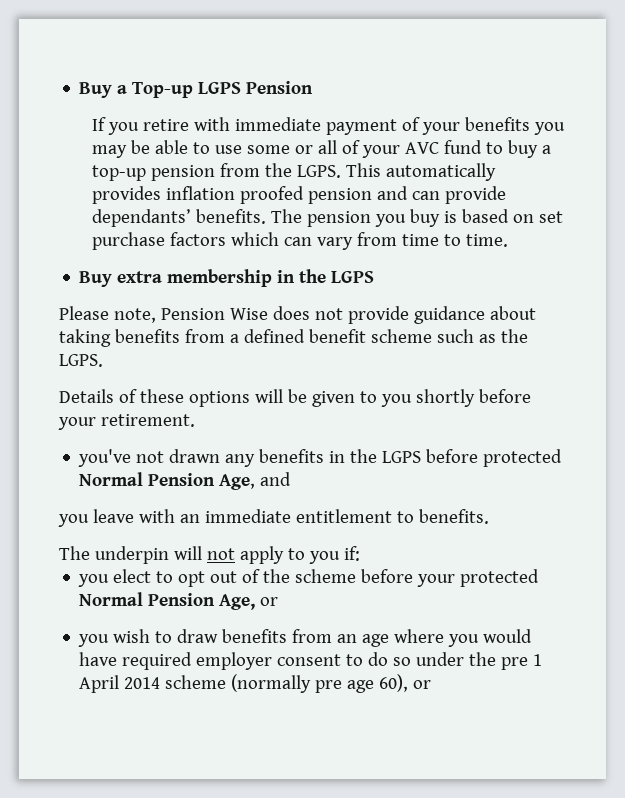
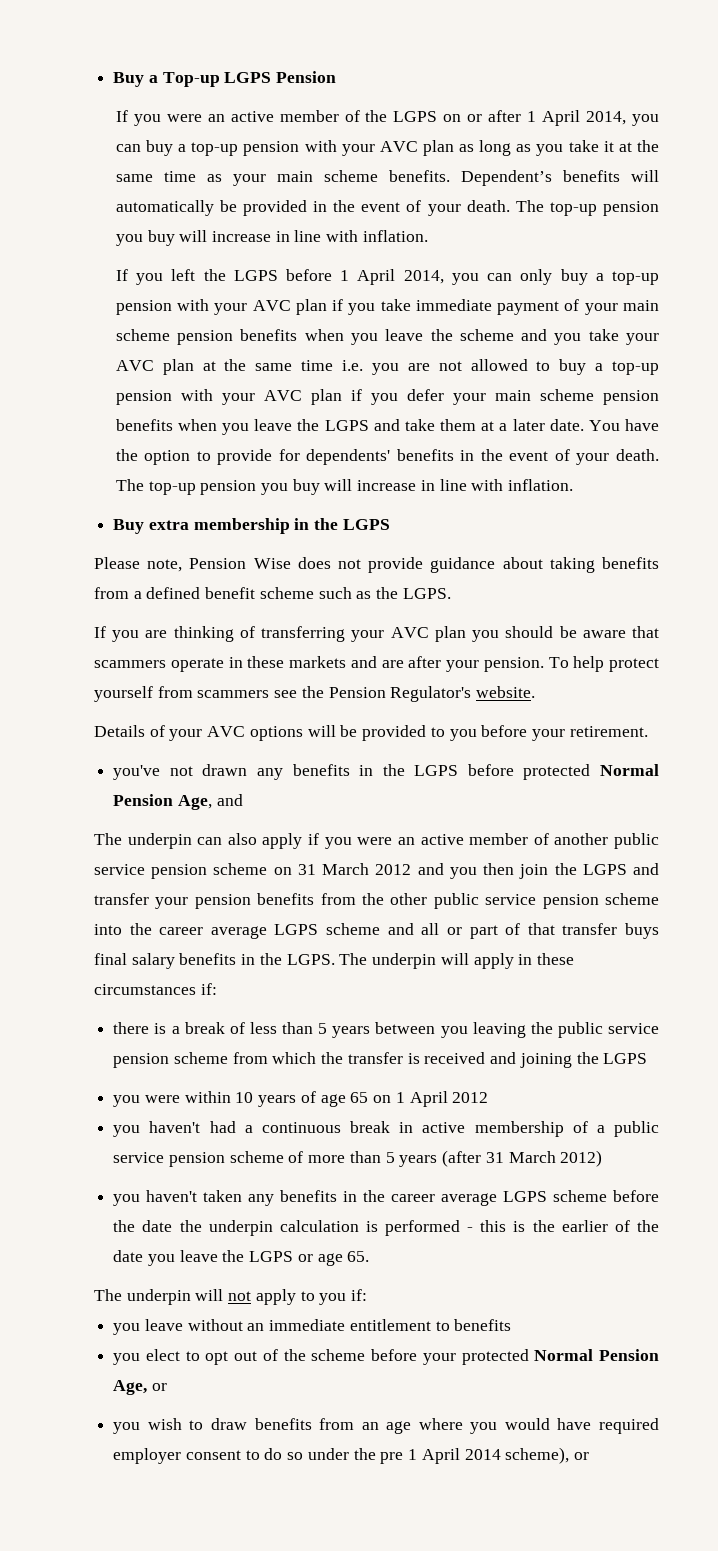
[142,117,565,135] [91,140,482,158] retire with immediate payment of your benefits you may be able to use some or all of your AVC fund -> [166,110,659,126] [115,140,659,156] [115,170,659,186] [115,200,659,216] [115,230,428,246] [115,269,659,285] [115,299,659,315] [115,329,659,345] [115,359,528,375] were an active member of the LGPS on or after 1 April 2014, you can buy a top-up pension with your AVC plan as long as you take it at the same time as your main scheme benefits. Dependent’s benefits will automatically be provided in the event of your death. The top-up pension you buy will increase in line with inflation. // If you left the LGPS before 1 April 2014, you can only buy a top-up pension with your AVC plan if you take immediate payment of your main scheme pension benefits when you leave the scheme and you take your AVC plan at the same time i.e. you are not allowed
[219,163,496,181] [91,186,506,204] [91,209,563,227] [91,232,508,250] from the LGPS. This automatically provides inflation proofed pension and can provide dependants’ benefits. The pension you buy is based on set purchase factors which can vary from time to time. -> [180,389,659,405] [115,419,659,435] [115,449,659,465] [115,479,574,495] with your AVC plan if you defer your main scheme pension benefits when you leave the LGPS and take them at a later date. You have the option to provide for dependents' benefits in the event of your death. The top-up pension you buy will increase in line with inflation.
(103, 360) none -> [94,626,659,642] [94,656,659,672] [94,686,536,702] // If you are thinking of transferring your AVC plan you should be aware that scammers operate in these markets and are after your pension. To help protect yourself from scammers see the Pension Regulator's website.
[139,389,184,403] these -> [169,726,246,741] your AVC
[311,389,475,407] given to you shortly -> [362,725,477,741] provided to you
[58,509,489,527] you leave with an immediate entitlement to benefits. -> [94,833,660,849] [94,863,659,879] [94,893,659,909] [94,923,659,939] [94,953,574,969] [94,983,217,995] [113,1022,659,1038] [113,1052,648,1068] [113,1091,489,1107] [113,1121,659,1137] [113,1150,603,1167] [113,1190,660,1206] [113,1220,660,1236] [113,1250,370,1266] The underpin can also apply if you were an active member of another public service pension scheme on 31 March 2012 and you then join the LGPS and transfer your pension benefits from the other public service pension scheme into the career average LGPS scheme and all or part of that transfer buys final salary benefits in the LGPS. The underpin will apply in these circumstances if: // there is a break of less than 5 years between you leaving the public service pension scheme from which the transfer is received and joining the LGPS // you were within 10 years of age 65 on 1 April 2012 // you haven't had a continuous break in active membership of a public service pension scheme of more than 5 years (after 31 March 2012) // you haven't taken any benefits in the career average LGPS scheme before the date the underpin calculation is performed - this is the earlier of the date you leave the LGPS or age 65.
(360, 553) none -> [113,1319,512,1335] // you leave without an immediate entitlement to benefits
[165,674,409,693] scheme (normally pre age 60), -> [505,1447,570,1464] scheme),

